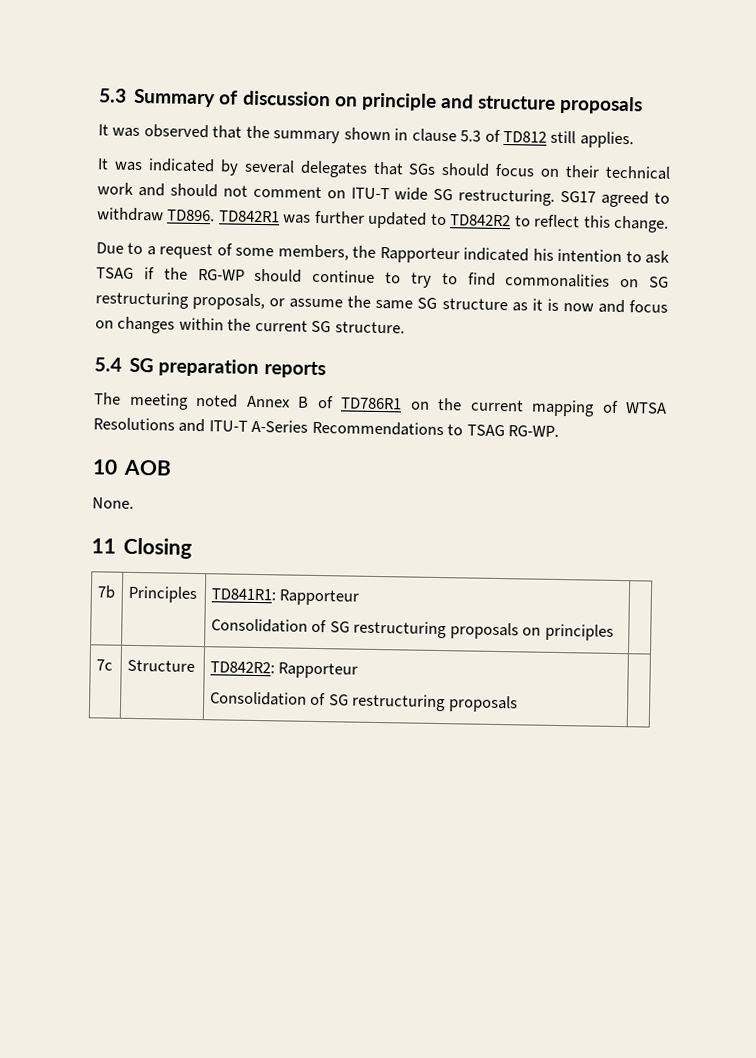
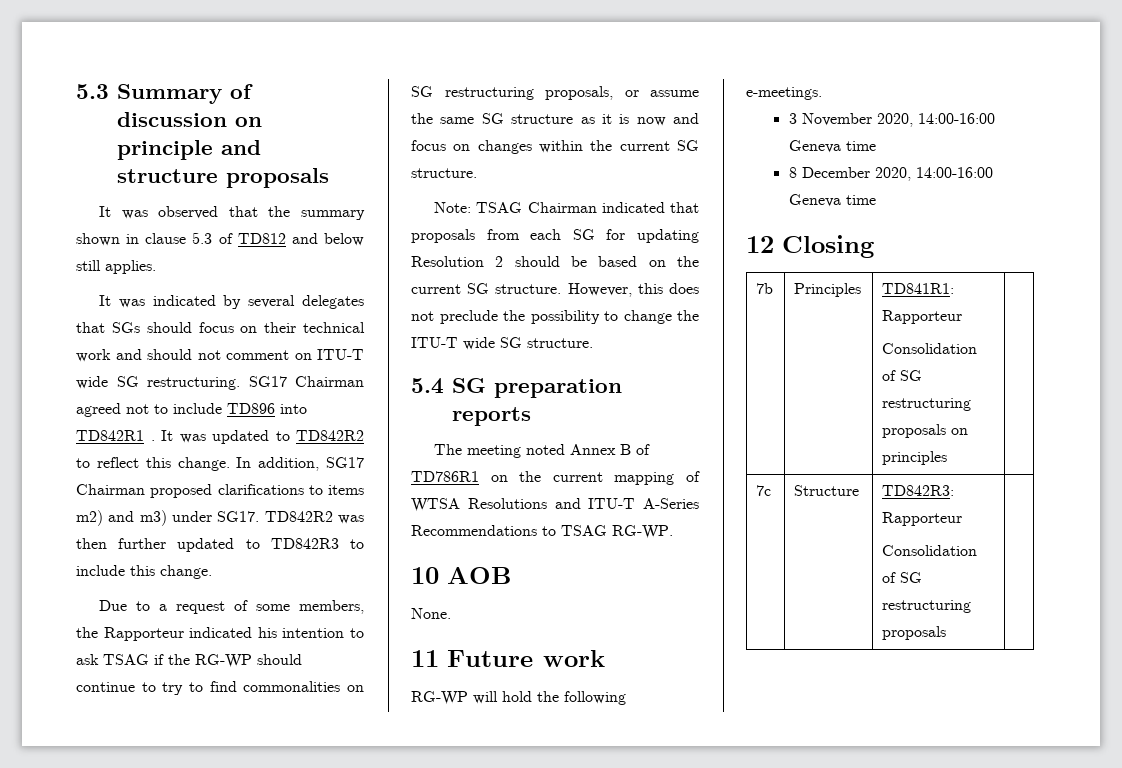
(548, 137) none -> [291,233,364,246] and below
[601,190,670,208] [97,207,365,224] agreed to withdraw TD896. TD842R1 was further -> [295,376,364,387] [76,403,307,417] [76,430,206,443] Chairman agreed not to include TD896 into TD842R1 . It was
(670, 224) none -> [236,457,364,471] [76,484,364,498] [76,510,364,526] [76,538,364,552] [76,565,212,579] In addition, SG17 Chairman proposed clarifications to items m2) and m3) under SG17. TD842R2 was then further updated to TD842R3 to include this change.
(405, 327) none -> [434,202,699,213] [411,229,699,243] [411,256,699,267] [411,283,699,297] [411,310,699,324] [411,337,593,350] // Note: TSAG Chairman indicated that proposals from each SG for updating Resolution 2 should be based on the current SG structure. However, this does not preclude the possibility to change the ITU-T wide SG structure.
(116, 546) none -> [447,650,605,667] [411,691,626,705] [746,87,822,100] [788,113,995,127] [788,140,876,153] [788,167,993,181] [788,194,876,207] [746,236,774,253] Future work // RG-WP will hold the following e-meetings. // 3 November 2020, 14:00-16:00 Geneva time // 8 December 2020, 14:00-16:00 Geneva time // 12
[209,661,275,674] TD842R2: -> [882,485,955,496] TD842R3:

